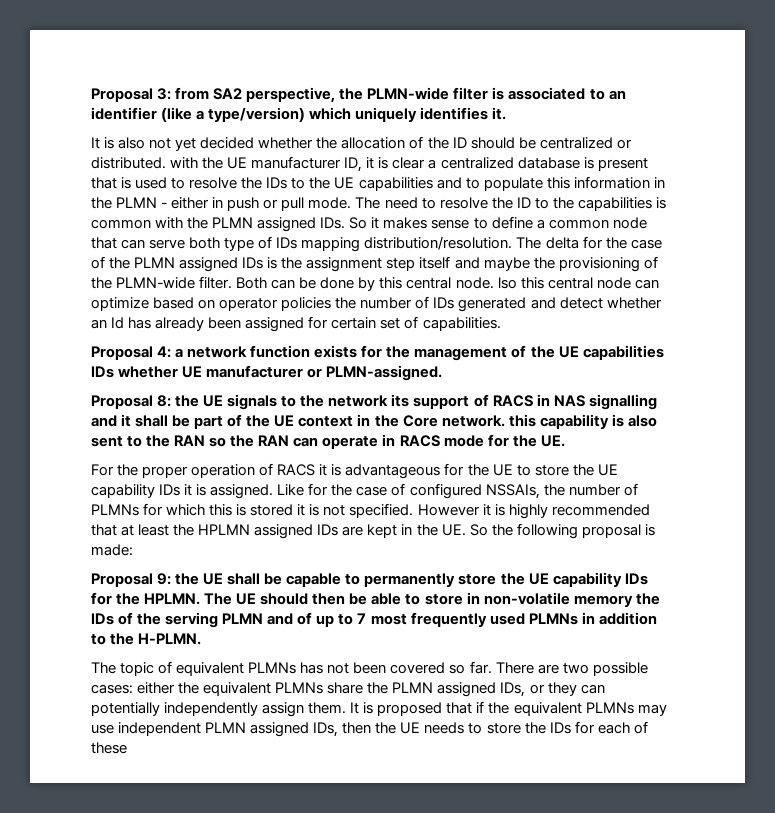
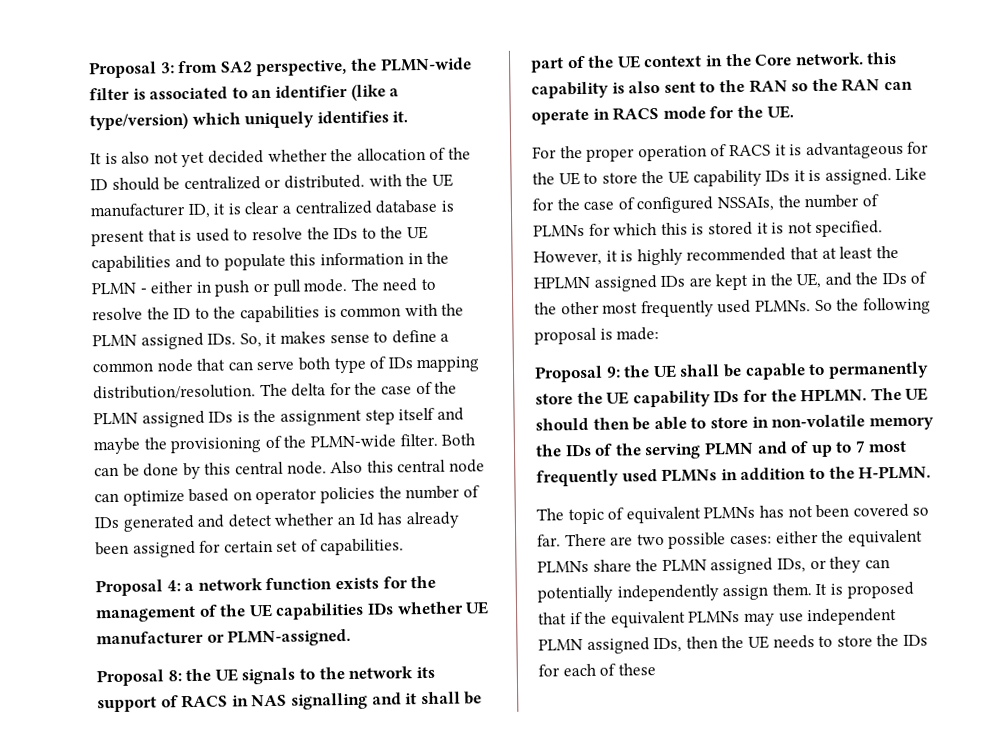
[349,217,368,229] So -> [239,333,262,348] So,
[497,277,517,289] lso -> [330,460,364,474] Also
[417,504,480,516] However -> [533,250,602,266] However,
[441,524,466,536] UE. -> [796,271,928,289] [534,299,811,318] UE, and the IDs of the other most frequently used PLMNs.

